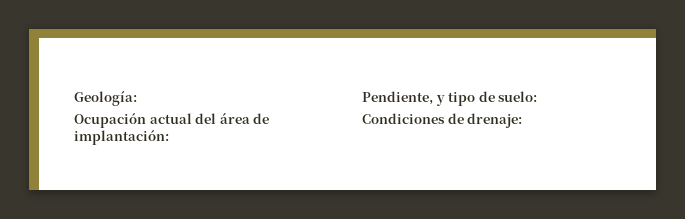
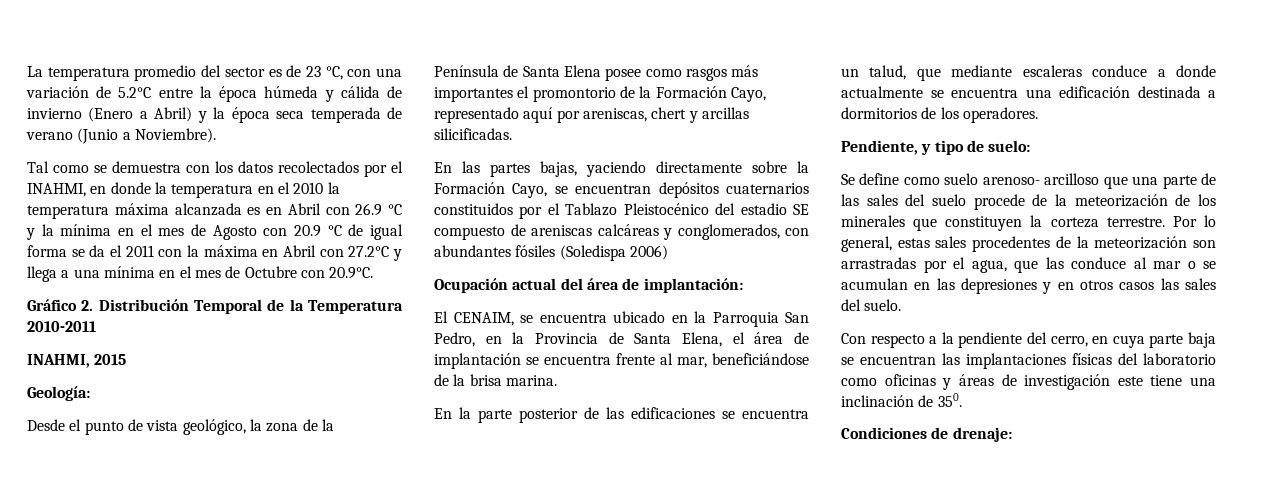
[74,91,137,106] Geología: -> [27,65,402,81] [26,86,403,102] [27,107,403,123] [26,128,216,144] [27,161,403,177] [27,182,340,198] [27,203,402,219] [26,224,403,240] [27,245,402,261] [27,266,374,282] [27,299,403,314] [27,321,96,332] [27,354,127,368] [27,386,90,401] [27,419,334,435] [434,65,759,81] [434,86,766,102] [434,107,749,123] [434,128,512,140] [434,161,809,177] [434,182,809,198] [434,203,809,219] [434,224,809,240] [434,245,668,261] La temperatura promedio del sector es de 23 °C, con una variación de 5.2°C entre la época húmeda y cálida de invierno (Enero a Abril) y la época seca temperada de verano (Junio a Noviembre). // Tal como se demuestra con los datos recolectados por el INAHMI, en donde la temperatura en el 2010 la temperatura máxima alcanzada es en Abril con 26.9 °C y la mínima en el mes de Agosto con 20.9 °C de igual forma se da el 2011 con la máxima en Abril con 27.2°C y llega a una mínima en el mes de Octubre con 20.9°C. // Gráfico 2. Distribución Temporal de la Temperatura 2010-2011 // INAHMI, 2015 // Geología: // Desde el punto de vista geológico, la zona de la Península de Santa Elena posee como rasgos más importantes el promontorio de la Formación Cayo, representado aquí por areniscas, chert y arcillas silicificadas. // En las partes bajas, yaciendo directamente sobre la Formación Cayo, se encuentran depósitos cuaternarios constituidos por el Tablazo Pleistocénico del estadio SE compuesto de areniscas calcáreas y conglomerados, con abundantes fósiles (Soledispa 2006)
(169, 137) none -> [434,311,809,327] [434,332,809,347] [434,353,809,369] [434,374,557,386] [434,407,809,423] [841,65,1216,81] [841,86,1216,98] [841,107,1038,123] // El CENAIM, se encuentra ubicado en la Parroquia San Pedro, en la Provincia de Santa Elena, el área de implantación se encuentra frente al mar, beneficiándose de la brisa marina. // En la parte posterior de las edificaciones se encuentra un talud, que mediante escaleras conduce a donde actualmente se encuentra una edificación destinada a dormitorios de los operadores.
(538, 96) none -> [841,173,1216,189] [841,194,1216,210] [841,215,1216,231] [841,236,1216,252] [841,257,1216,273] [841,278,1216,294] [841,299,902,311] [841,332,1216,348] [841,353,1216,369] [841,374,1216,390] [841,393,962,407] // Se define como suelo arenoso- arcilloso que una parte de las sales del suelo procede de la meteorización de los minerales que constituyen la corteza terrestre. Por lo general, estas sales procedentes de la meteorización son arrastradas por el agua, que las conduce al mar o se acumulan en las depresiones y en otros casos las sales del suelo. // Con respecto a la pendiente del cerro, en cuya parte baja se encuentran las implantaciones físicas del laboratorio como oficinas y áreas de investigación este tiene una inclinación de 350.

